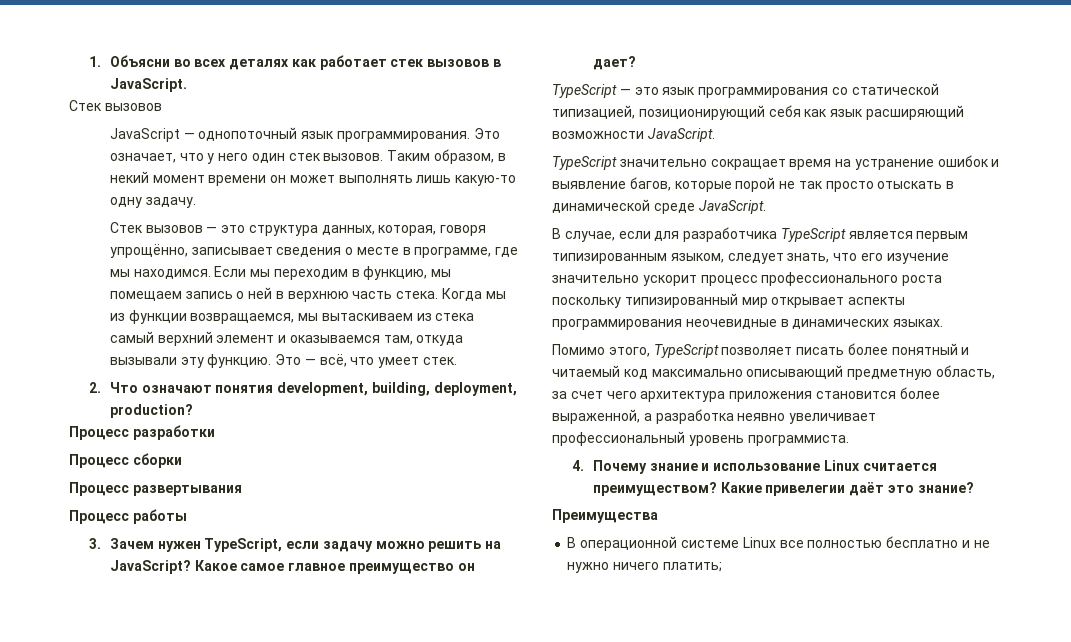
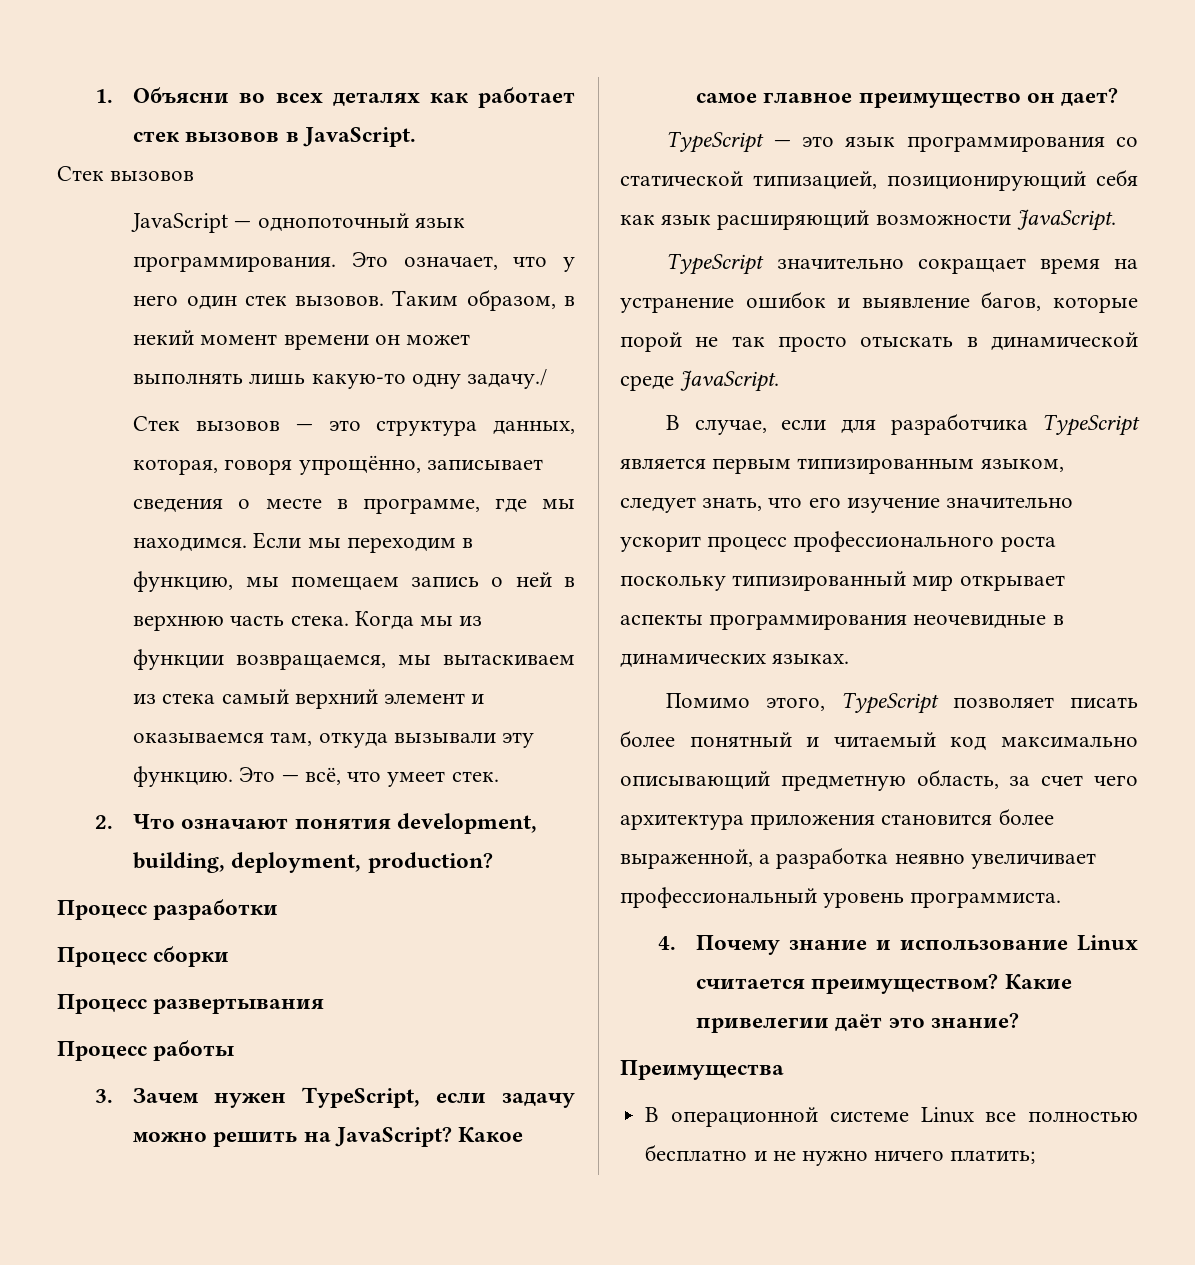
[145,197,196,208] задачу. -> [467,369,548,389] задачу./

